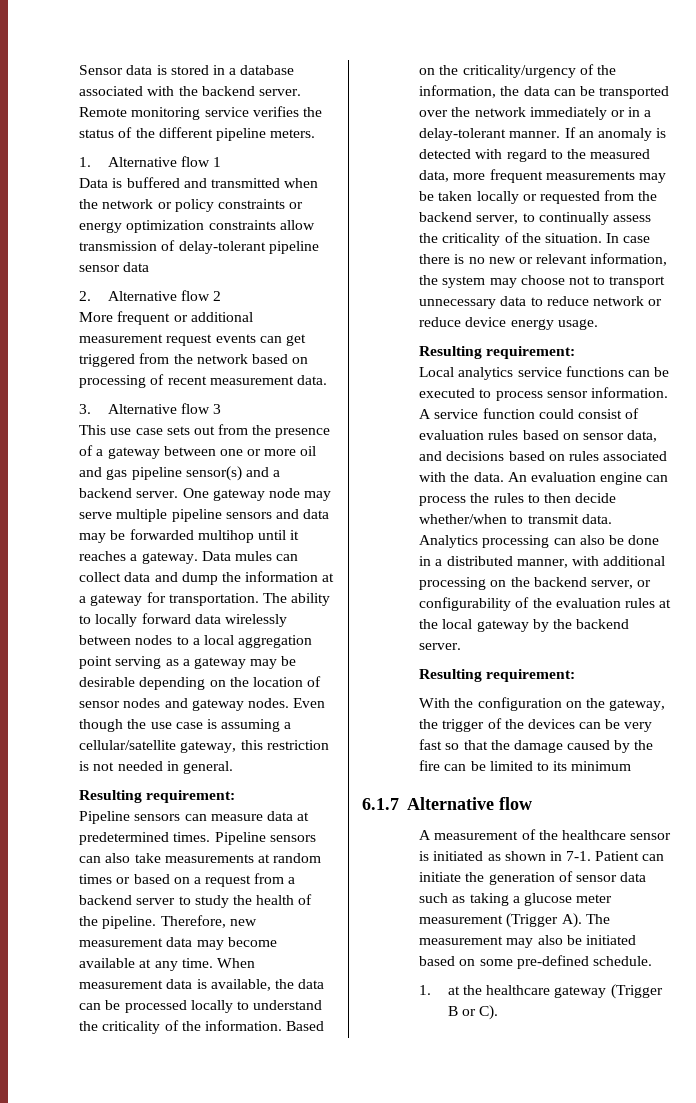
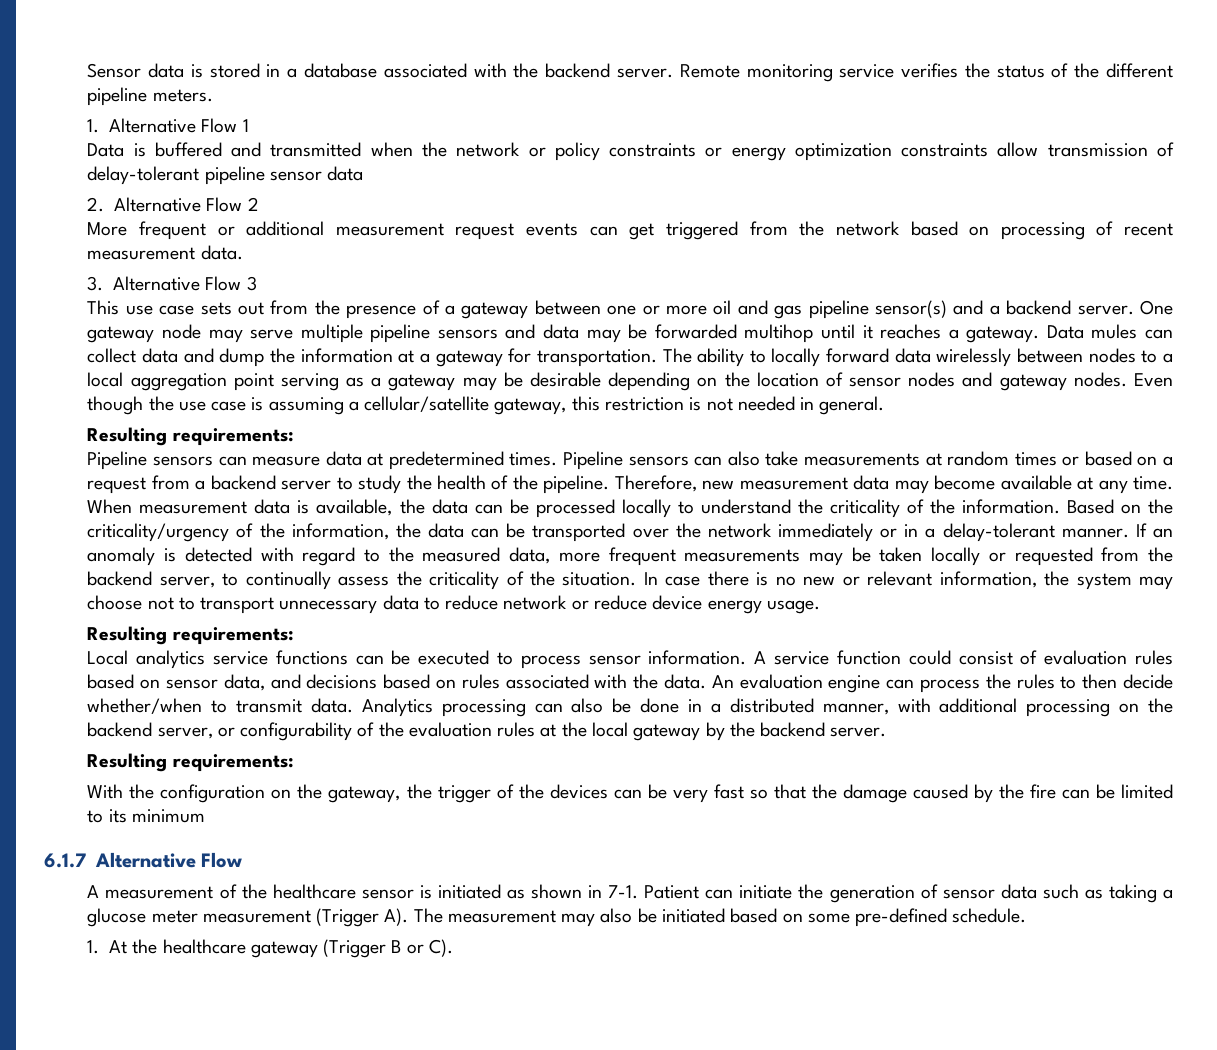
[180,156,210,167] flow -> [201,118,238,133] Flow
[180,290,210,301] flow -> [206,197,243,212] Flow
[180,403,210,414] flow -> [205,276,242,291] Flow
[146,790,236,803] requirement: -> [172,428,294,446] requirements:
[486,346,576,359] requirement: -> [172,627,294,645] requirements:
[486,669,576,682] requirement: -> [172,754,294,772] requirements:
[498,797,532,810] flow -> [201,852,243,868] Flow
[447,986,460,995] at -> [109,940,128,954] At

